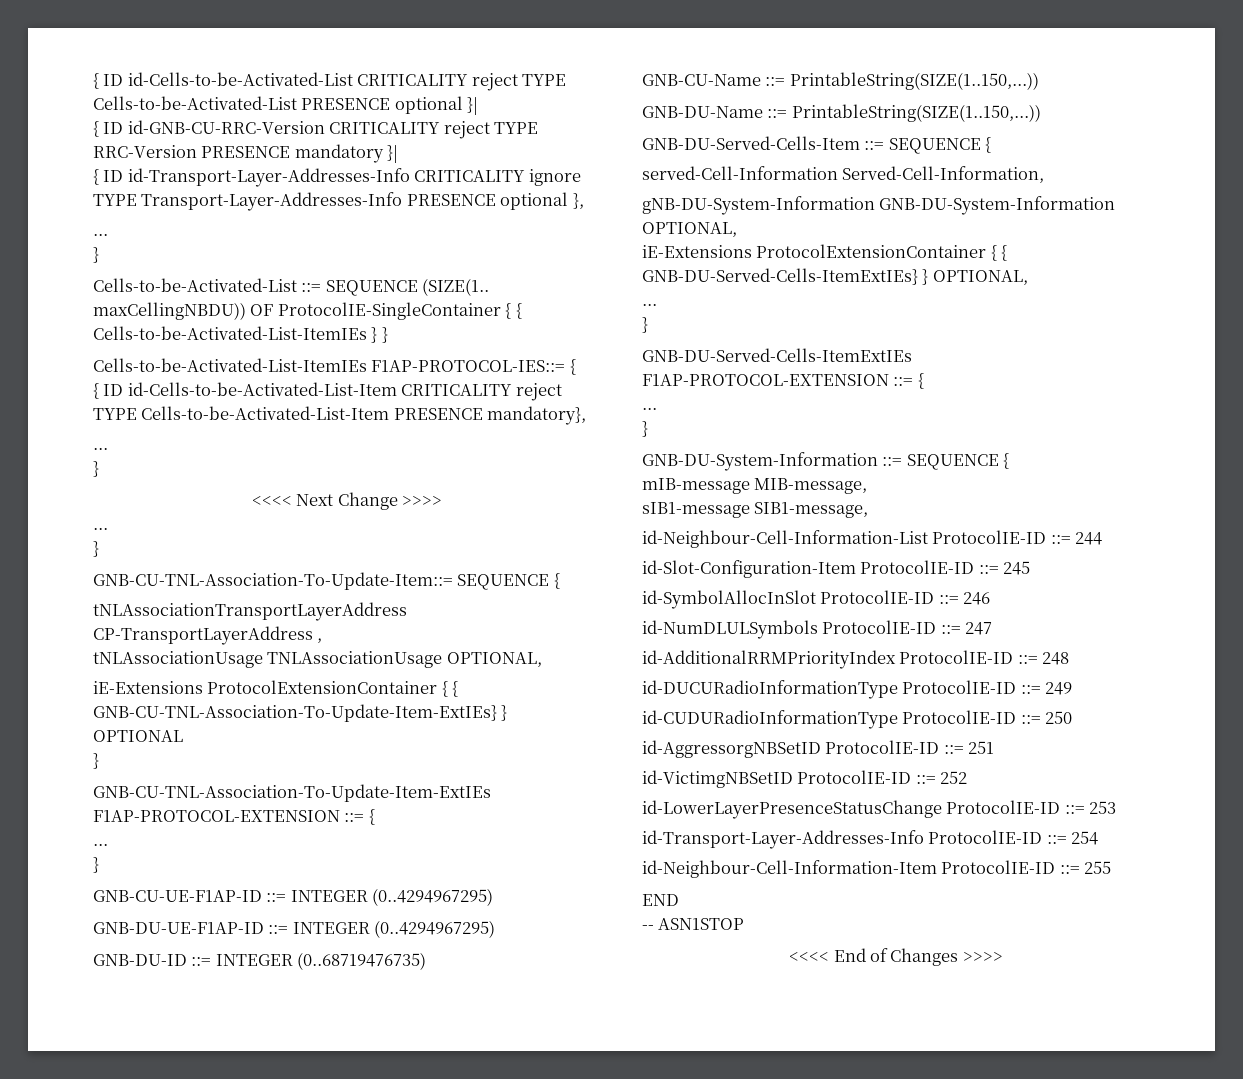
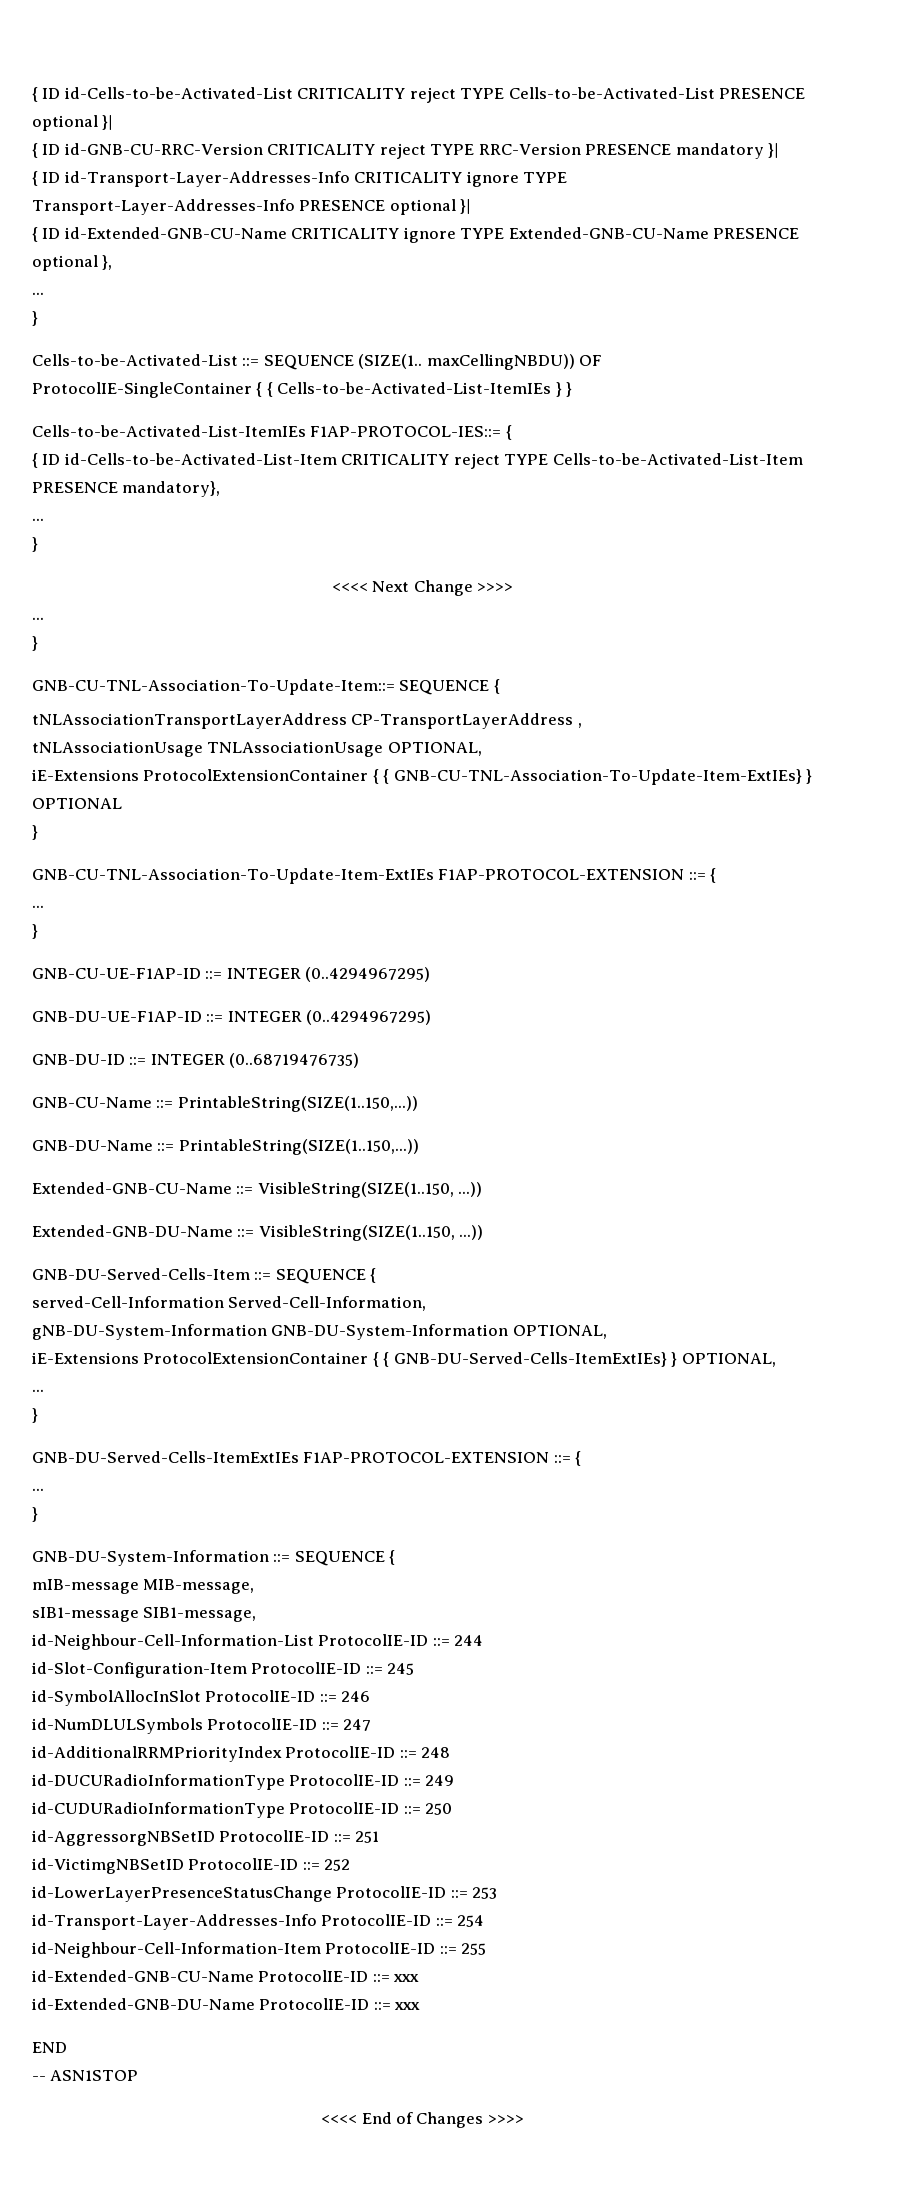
(569, 201) none -> [460,199,472,214] [32,227,800,243] [32,255,98,271] }| // { ID id-Extended-GNB-CU-Name CRITICALITY ignore TYPE Extended-GNB-CU-Name PRESENCE optional
(1041, 113) none -> [32,1182,483,1198] [32,1225,484,1241] // Extended-GNB-CU-Name ::= VisibleString(SIZE(1..150, ...)) // Extended-GNB-DU-Name ::= VisibleString(SIZE(1..150, ...))
(1112, 867) none -> [32,1970,420,1982] [32,1998,421,2010] // id-Extended-GNB-CU-Name ProtocolIE-ID ::= xxx // id-Extended-GNB-DU-Name ProtocolIE-ID ::= xxx

